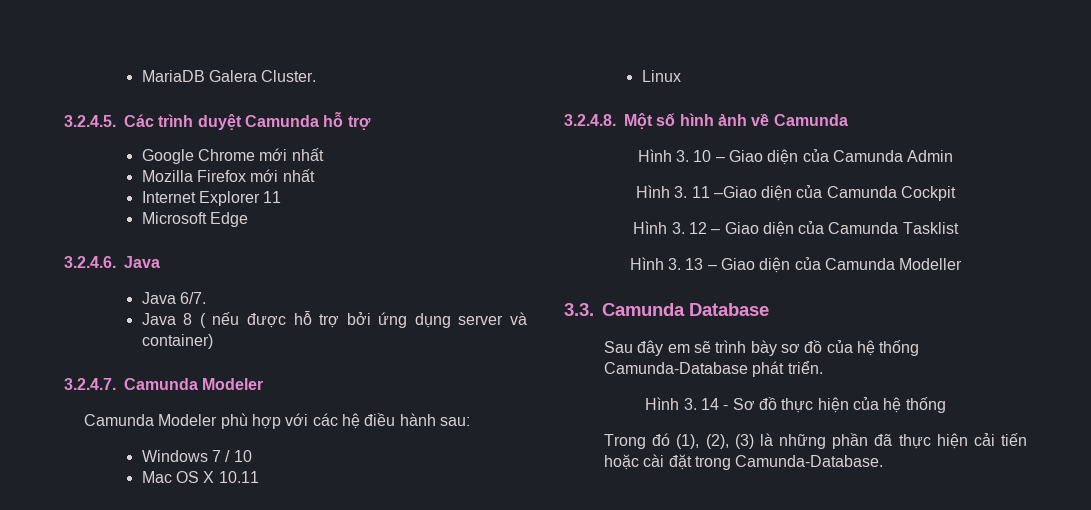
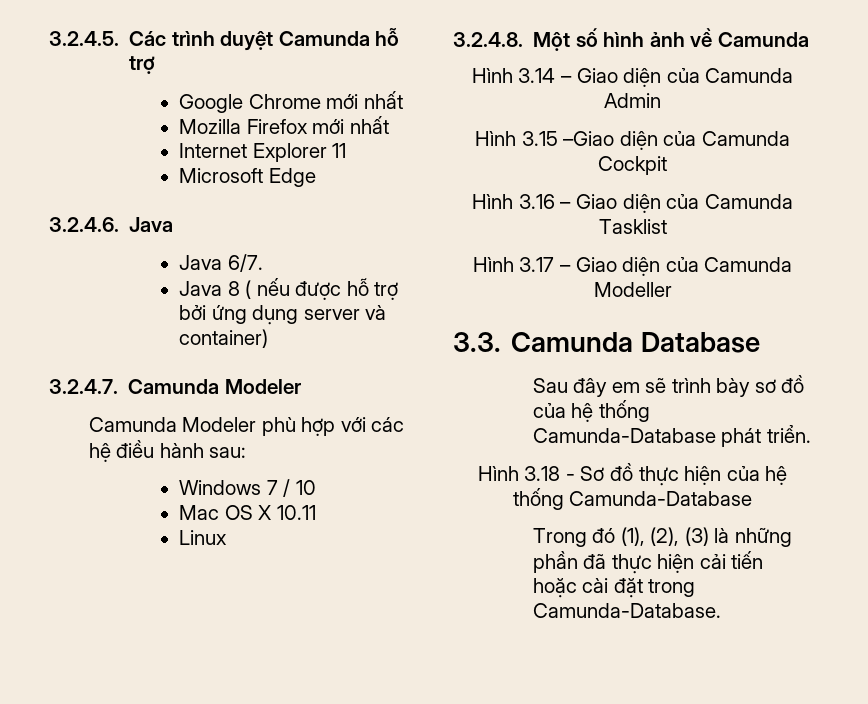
[141,70,317,82] MariaDB Galera Cluster. // -> (49, 38) none
[676,150,712,162] 3. 10 -> [518,68,556,83] 3.14
[674,186,710,198] 3. 11 -> [521,131,558,146] 3.15
[671,222,707,234] 3. 12 -> [518,194,555,209] 3.16
[668,258,704,270] 3. 13 -> [519,257,555,272] 3.17
[683,398,720,410] 3. 14 -> [524,466,561,481] 3.18
(946, 405) none -> [569,491,753,506] Camunda-Database

